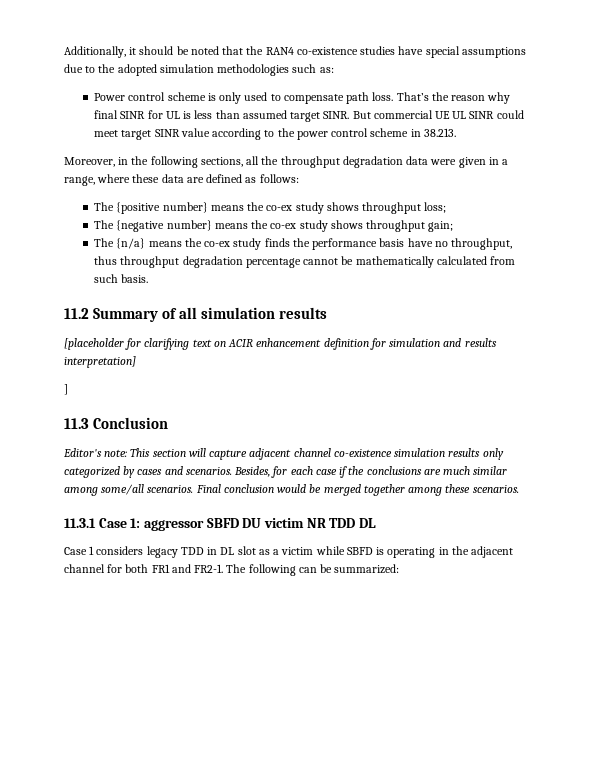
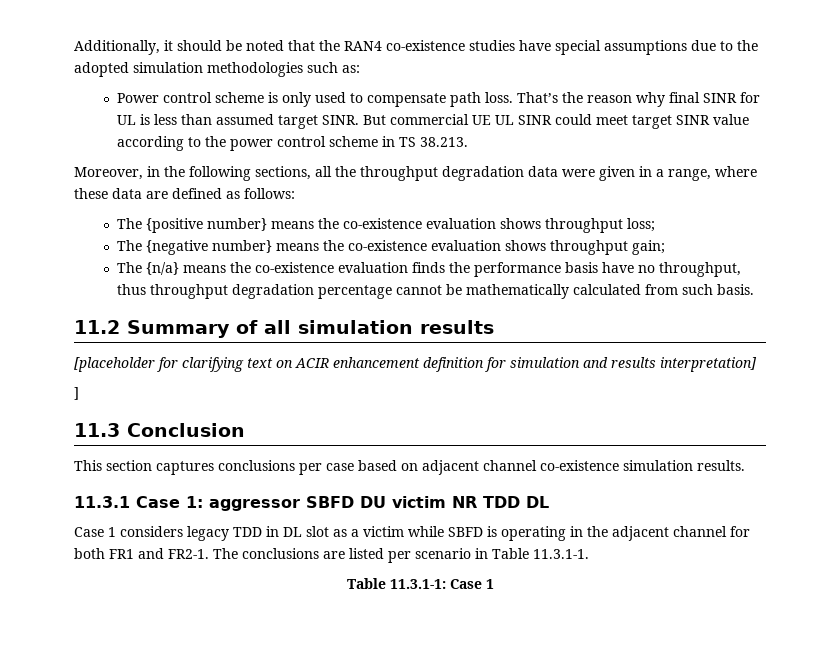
(421, 133) none -> [398,137,416,147] TS
[266,202,324,214] co-ex study -> [342,218,496,229] co-existence evaluation
[270,220,328,232] co-ex study -> [347,240,501,251] co-existence evaluation
[204,238,262,250] co-ex study -> [254,262,408,273] co-existence evaluation
[63,448,504,460] [64,466,508,478] [64,484,519,496] Editor's note: This section will capture adjacent channel co-existence simulation results only categorized by cases and scenarios. Besides, for each case if the conclusions are much similar among some/all scenarios. Final conclusion would be merged together among these scenarios. -> [74,460,745,475] This section captures conclusions per case based on adjacent channel co-existence simulation results.
[248,564,400,576] following can be summarized: -> [242,548,589,563] [346,578,494,589] conclusions are listed per scenario in Table 11.3.1-1. // Table 11.3.1-1: Case 1

